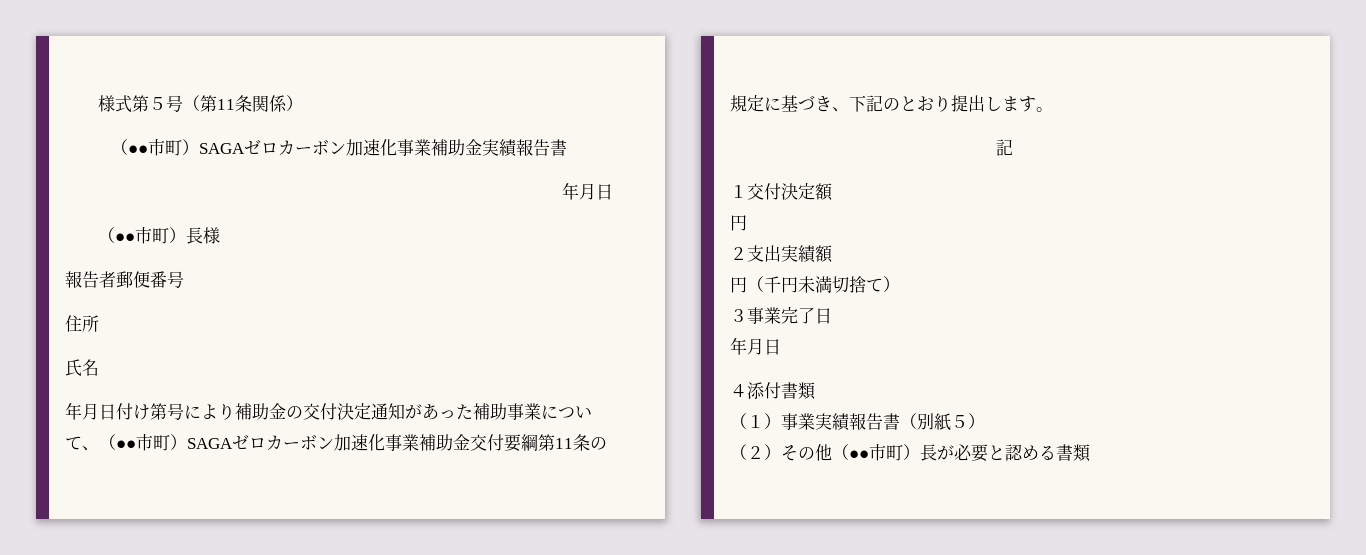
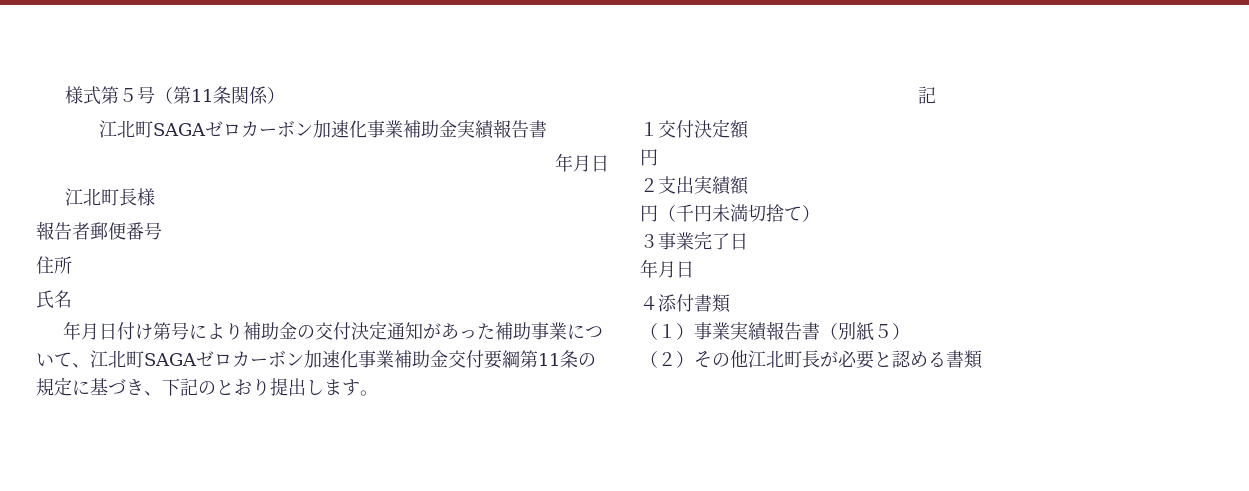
[111,139,199,156] （●●市町） -> [98,120,153,138] 江北町
[97,227,186,244] （●●市町） -> [65,188,120,206] 江北町
[99,434,187,451] （●●市町） -> [90,350,144,368] 江北町
[832,444,920,461] （●●市町） -> [748,350,802,368] 江北町

